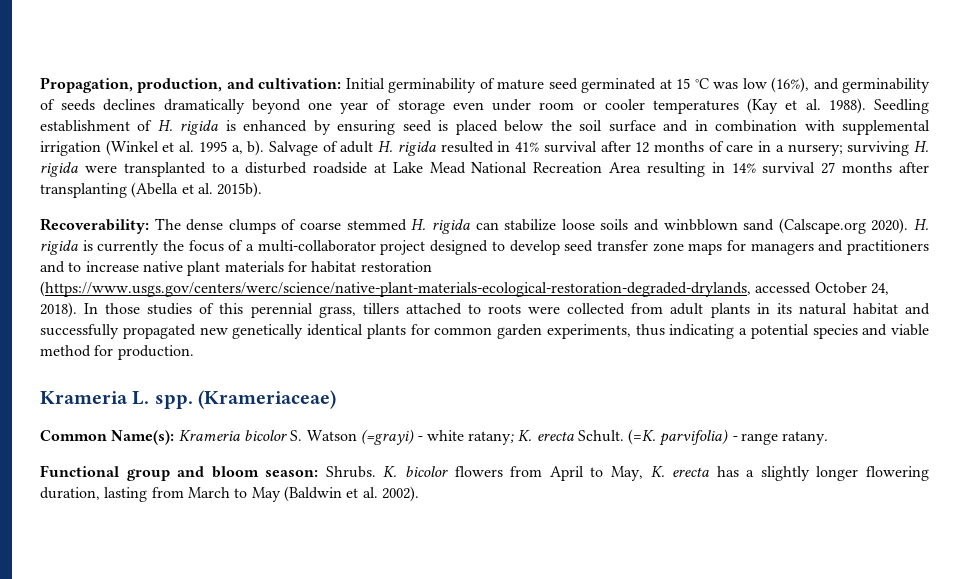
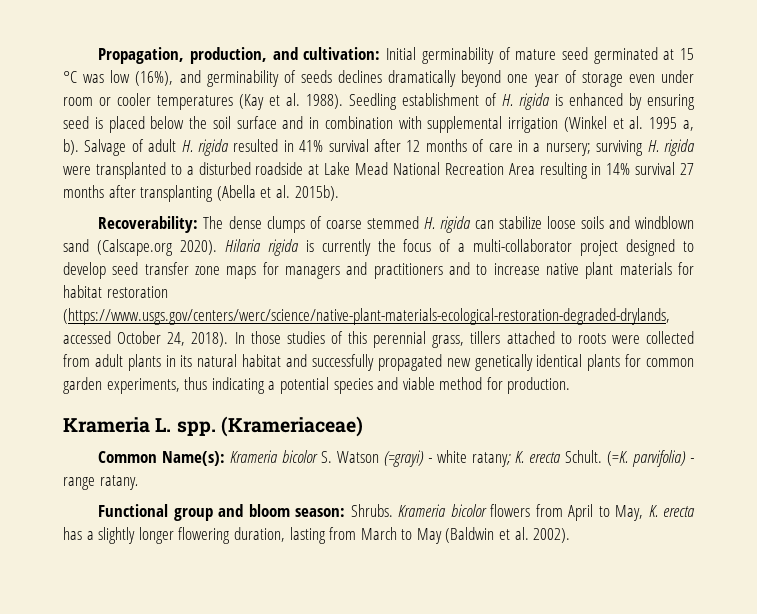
[663,219,738,231] winbblown -> [635,216,694,229] windblown
[913,219,929,230] H. -> [224,239,261,252] Hilaria
[383,466,398,477] K. -> [398,504,447,517] Krameria

